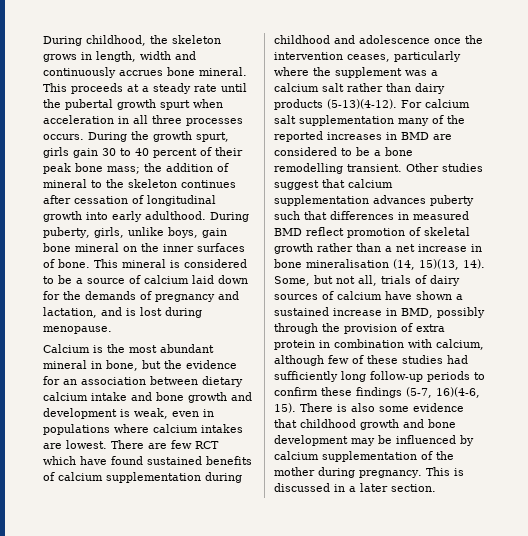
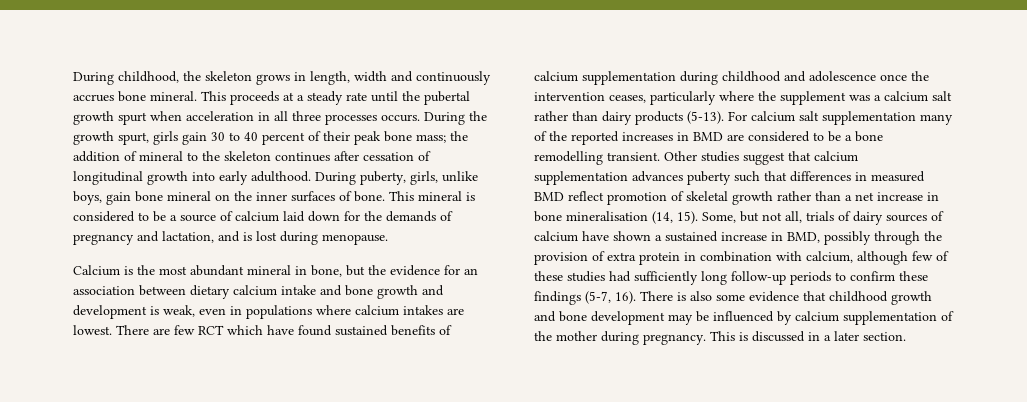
[327,99,397,109] (5-13)(4-12). -> [687,111,724,124] (5-13).
[419,259,485,270] 15)(13, 14). -> [677,211,698,224] 15).
[436,387,480,398] [274,403,296,413] 16)(4-6, 15). -> [615,291,636,304] 16).

